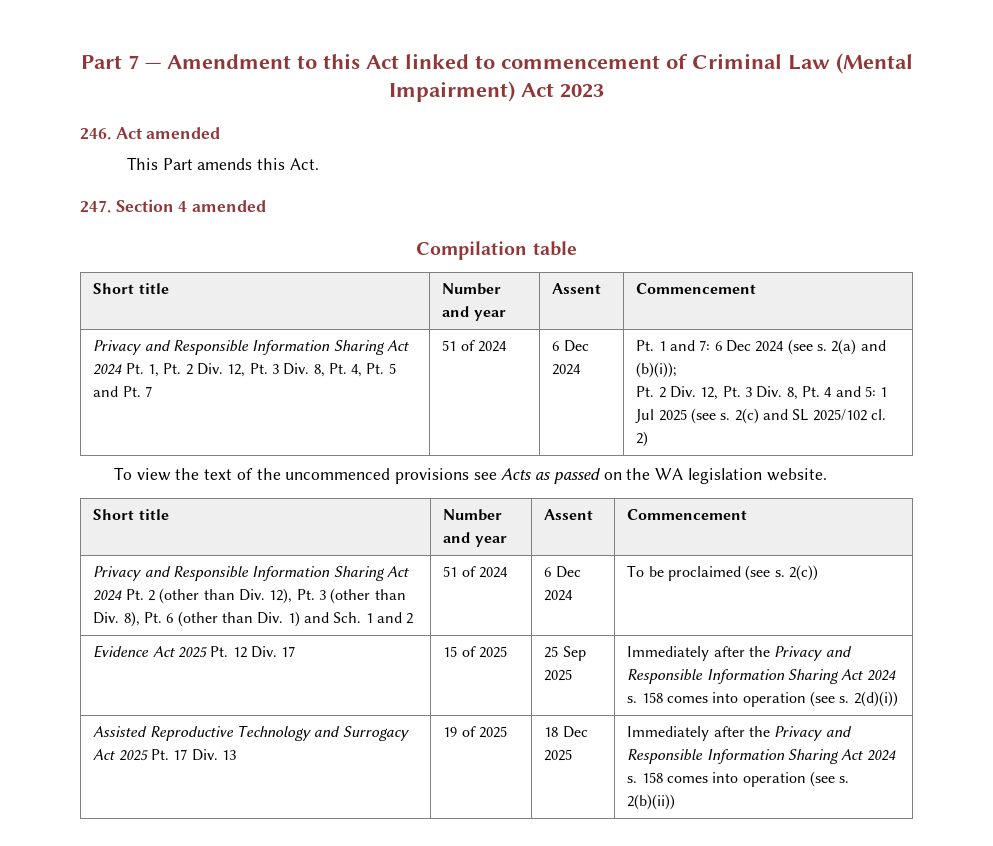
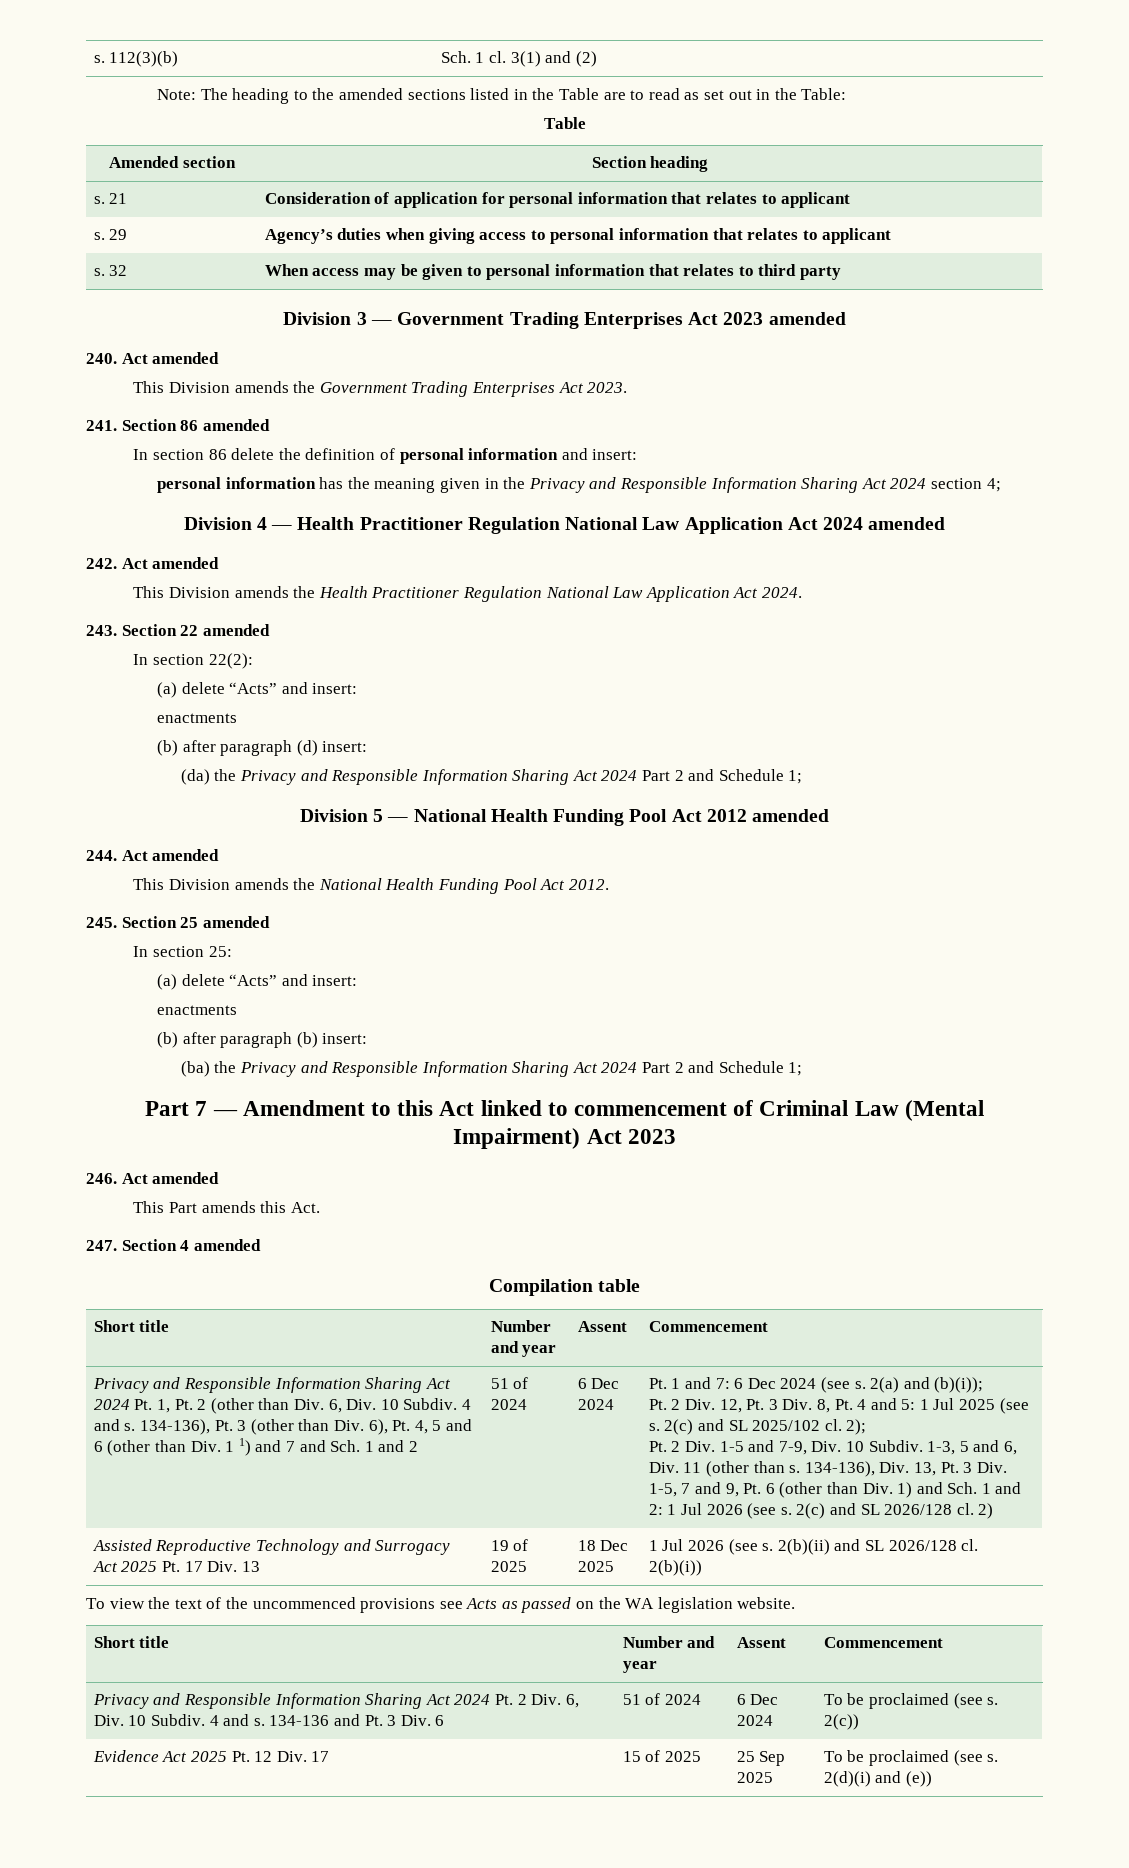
(80, 62) none -> [93,51,179,67] [440,51,597,67] [157,88,847,104] [543,117,586,129] [109,156,236,168] [591,156,709,172] [93,193,128,204] [264,192,851,208] [93,229,128,240] [264,228,892,244] [93,265,128,276] [264,264,841,280] [283,312,846,329] [86,352,220,364] [133,381,628,397] [86,419,270,431] [133,448,638,464] [157,477,1001,493] [183,517,946,534] [86,557,220,569] [133,586,802,602] [86,624,270,636] [133,653,253,669] [157,682,358,698] [157,713,238,723] [157,740,368,756] [180,769,803,785] [299,809,830,826] [86,849,220,861] [133,878,609,894] [86,916,270,928] [133,946,232,957] [157,974,358,990] [157,1005,238,1015] [157,1032,368,1048] [180,1061,803,1077] s. 112(3)(b) | Sch. 1 cl. 3(1) and (2) // Note: The heading to the amended sections listed in the Table are to read as set out in the Table: // Table // Amended section | Section heading // s. 21 | Consideration of application for personal information that relates to applicant // s. 29 | Agency’s duties when giving access to personal information that relates to applicant // s. 32 | When access may be given to personal information that relates to third party // Division 3 — Government Trading Enterprises Act 2023 amended // 240. Act amended // This Division amends the Government Trading Enterprises Act 2023. // 241. Section 86 amended // In section 86 delete the definition of personal information and insert: // personal information has the meaning given in the Privacy and Responsible Information Sharing Act 2024 section 4; // Division 4 — Health Practitioner Regulation National Law Application Act 2024 amended // 242. Act amended // This Division amends the Health Practitioner Regulation National Law Application Act 2024. // 243. Section 22 amended // In section 22(2): // (a) delete “Acts” and insert: // enactments // (b) after paragraph (d) insert: // (da) the Privacy and Responsible Information Sharing Act 2024 Part 2 and Schedule 1; // Division 5 — National Health Funding Pool Act 2012 amended // 244. Act amended // This Division amends the National Health Funding Pool Act 2012. // 245. Section 25 amended // In section 25: // (a) delete “Acts” and insert: // enactments // (b) after paragraph (b) insert: // (ba) the Privacy and Responsible Information Sharing Act 2024 Part 2 and Schedule 1; //
[196,363,325,377] Div. 12, Pt. 3 Div. 8, -> [210,1398,471,1414] [93,1419,388,1435] (other than Div. 6, Div. 10 Subdiv. 4 and s. 134-136), Pt. 3 (other than Div. 6),
[366,363,396,374] [93,386,152,397] Pt. 5 and Pt. 7 -> [432,1419,472,1431] [93,1438,418,1456] 5 and 6 (other than Div. 1 1) and 7 and Sch. 1 and 2
[636,431,649,447] 2) -> [846,1419,867,1435] [648,1440,1017,1455] [648,1461,1007,1477] [648,1482,1022,1498] [648,1503,994,1519] [92,1539,451,1555] [92,1561,260,1572] [490,1539,529,1551] [490,1561,527,1572] [577,1540,629,1551] [577,1561,614,1572] [648,1539,979,1555] [648,1560,702,1576] 2); // Pt. 2 Div. 1-5 and 7-9, Div. 10 Subdiv. 1-3, 5 and 6, Div. 11 (other than s. 134-136), Div. 13, Pt. 3 Div. 1-5, 7 and 9, Pt. 6 (other than Div. 1) and Sch. 1 and 2: 1 Jul 2026 (see s. 2(c) and SL 2026/128 cl. 2) // Assisted Reproductive Technology and Surrogacy Act 2025 Pt. 17 Div. 13 | 19 of 2025 | 18 Dec 2025 | 1 Jul 2026 (see s. 2(b)(ii) and SL 2026/128 cl. 2(b)(i))
[159,588,406,604] [93,611,414,627] (other than Div. 12), Pt. 3 (other than Div. 8), Pt. 6 (other than Div. 1) and Sch. 1 and 2 -> [531,1694,579,1708] [93,1714,445,1726] Div. 6, Div. 10 Subdiv. 4 and s. 134-136 and Pt. 3 Div. 6
[627,646,852,661] [627,669,896,684] [627,691,898,707] [93,725,409,741] [93,749,236,761] [443,726,507,738] [544,726,588,738] [544,749,573,761] [627,726,852,741] [627,749,896,764] [627,771,850,787] [627,794,676,810] Immediately after the Privacy and Responsible Information Sharing Act 2024 s. 158 comes into operation (see s. 2(d)(i)) // Assisted Reproductive Technology and Surrogacy Act 2025 Pt. 17 Div. 13 | 19 of 2025 | 18 Dec 2025 | Immediately after the Privacy and Responsible Information Sharing Act 2024 s. 158 comes into operation (see s. 2(b)(ii)) -> [823,1750,999,1766] [823,1771,932,1787] To be proclaimed (see s. 2(d)(i) and (e))

